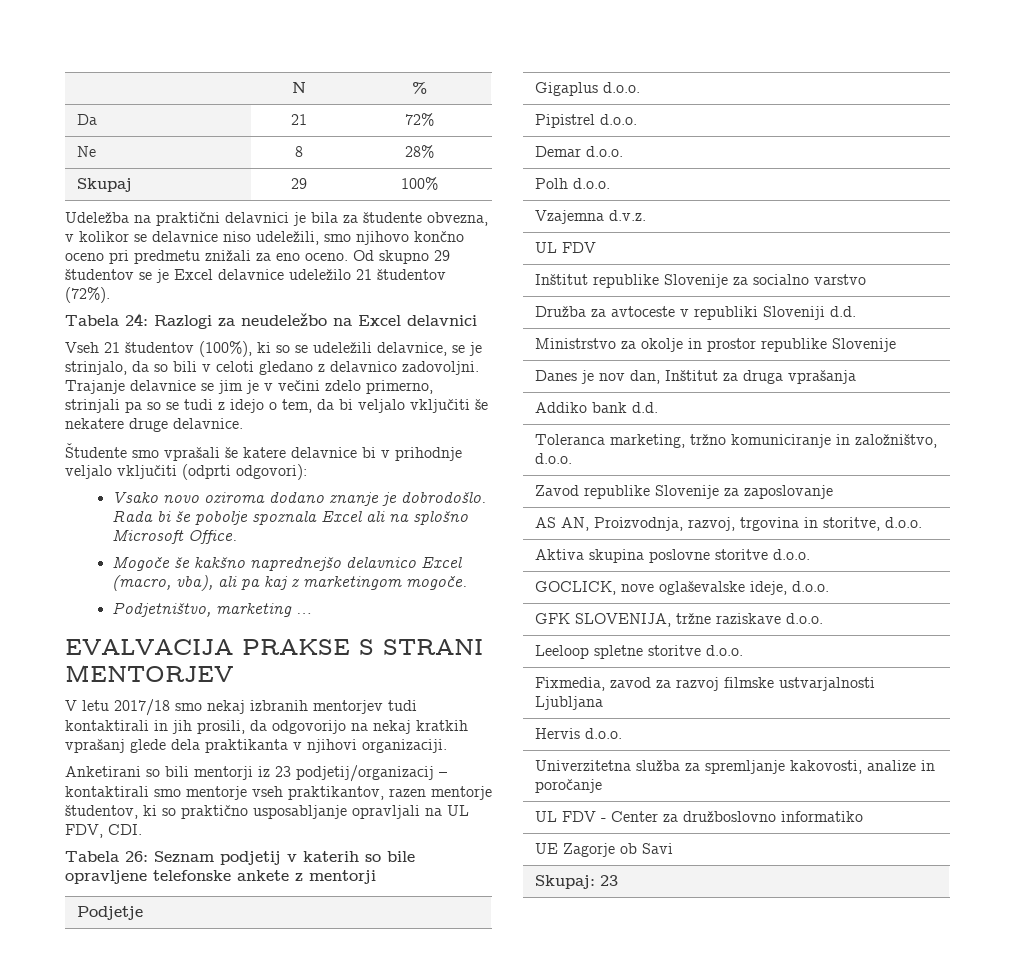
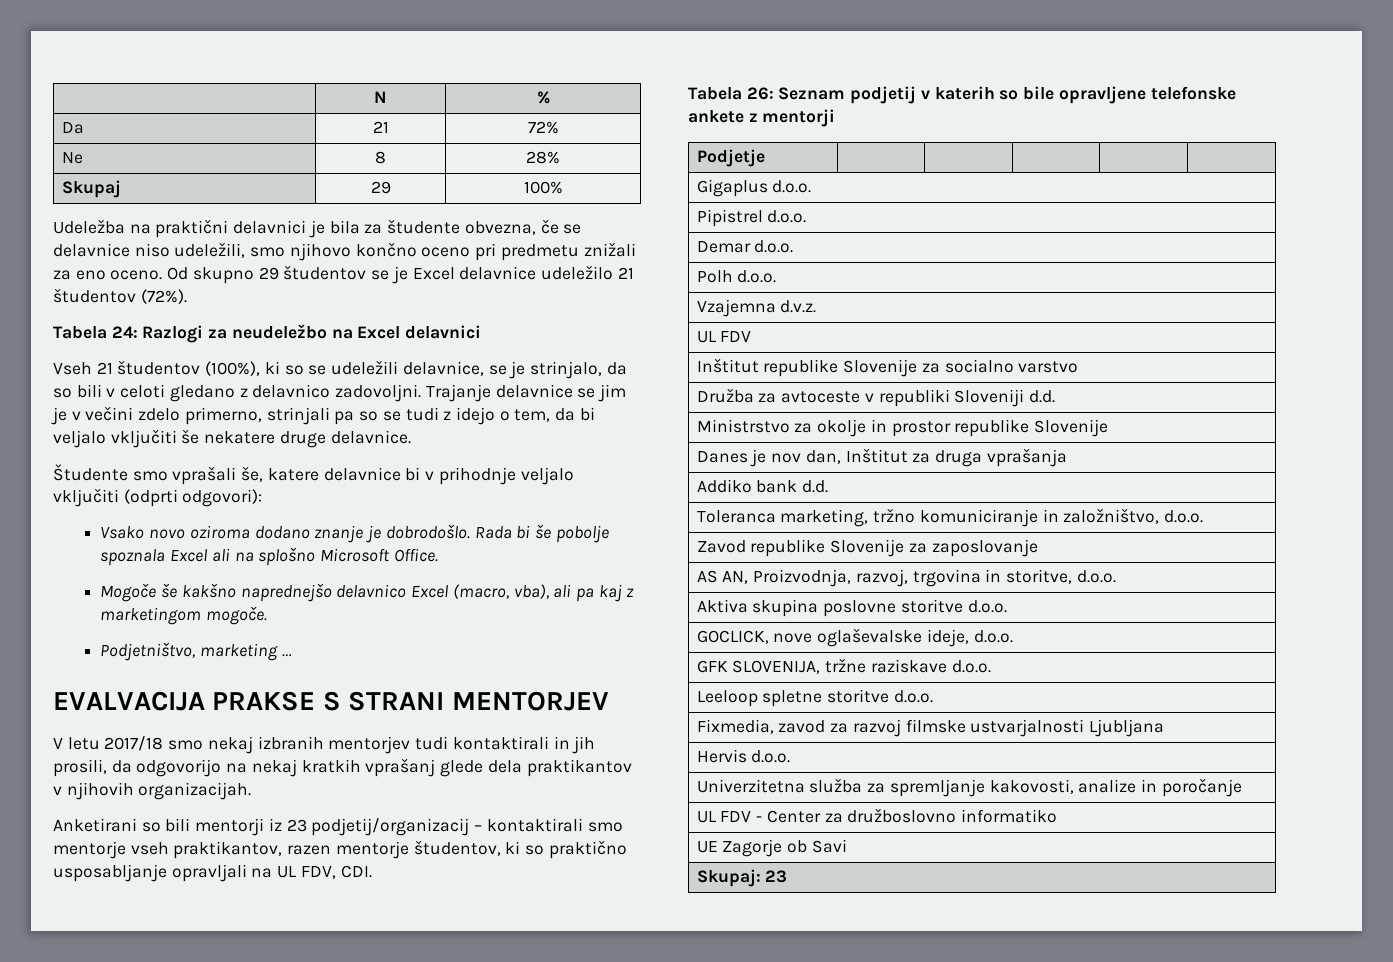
[65,231,129,242] v kolikor -> [540,219,559,234] če
[225,447,238,458] še -> [241,466,264,482] še,
[205,739,447,753] praktikanta v njihovi organizaciji. -> [526,759,632,777] [53,782,252,800] praktikantov v njihovih organizacijah.

